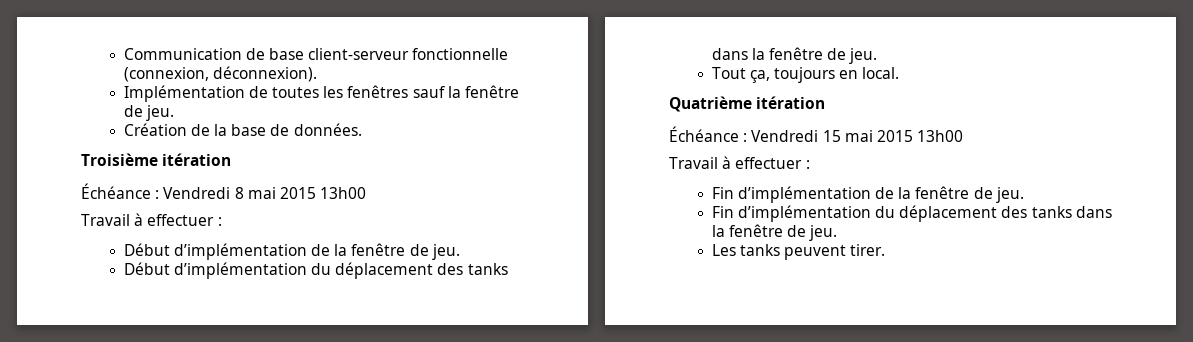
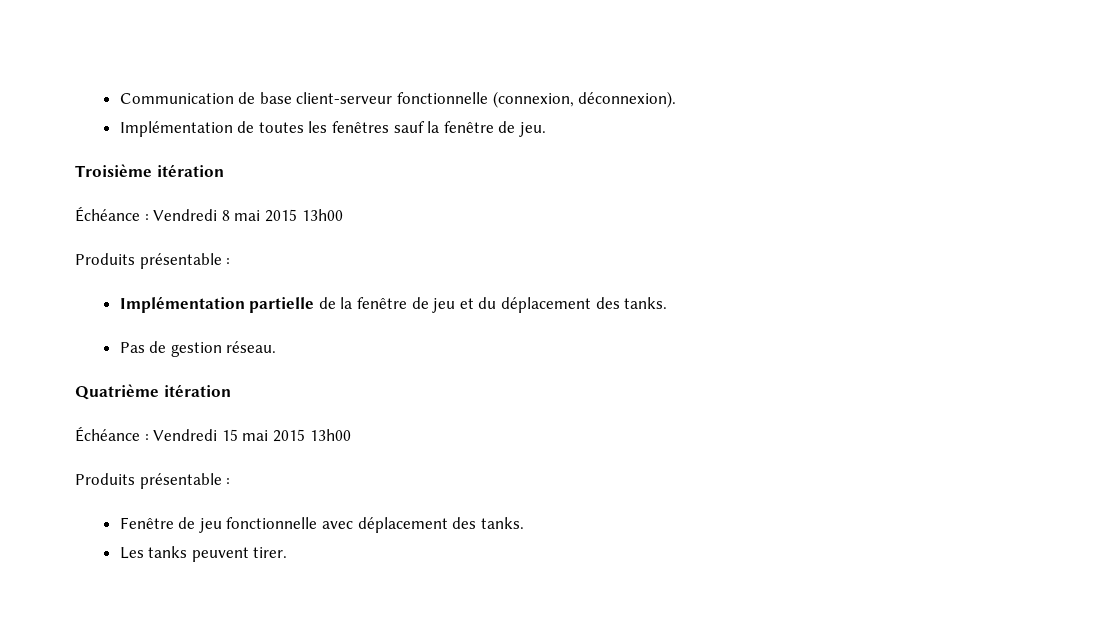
[123,123,362,136] // Création de la base de données. -> (546, 129) none
[81,213,222,226] [123,243,460,260] [123,262,508,279] [711,47,878,64] [711,67,900,83] Travail à effectuer : // Début d’implémentation de la fenêtre de jeu. // Début d’implémentation du déplacement des tanks dans la fenêtre de jeu. // Tout ça, toujours en local. -> [75,253,231,269] [119,296,668,313] [119,341,277,357] Produits présentable : // Implémentation partielle de la fenêtre de jeu et du déplacement des tanks. // Pas de gestion réseau.
[669,156,810,169] [711,186,1024,203] [711,205,1112,222] [711,224,838,241] Travail à effectuer : // Fin d’implémentation de la fenêtre de jeu. // Fin d’implémentation du déplacement des tanks dans la fenêtre de jeu. -> [75,473,231,489] [119,517,524,533] Produits présentable : // Fenêtre de jeu fonctionnelle avec déplacement des tanks.

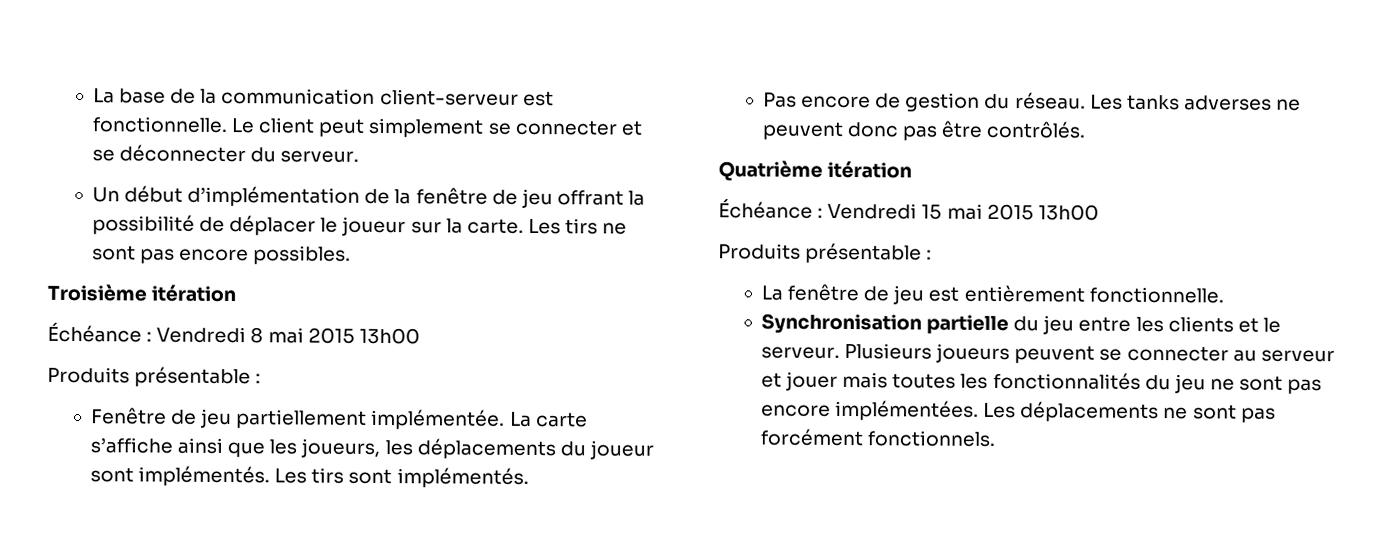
[119,91,677,108] [119,121,546,137] Communication de base client-serveur fonctionnelle (connexion, déconnexion). // Implémentation de toutes les fenêtres sauf la fenêtre de jeu. -> [92,87,554,107] [91,116,643,138] [91,144,360,163] [91,185,646,209] [91,214,628,237] [91,245,352,265] La base de la communication client-serveur est fonctionnelle. Le client peut simplement se connecter et se déconnecter du serveur. // Un début d’implémentation de la fenêtre de jeu offrant la possibilité de déplacer le joueur sur la carte. Les tirs ne sont pas encore possibles.
[119,296,668,313] Implémentation partielle de la fenêtre de jeu et du déplacement des tanks. -> [90,407,588,430] [89,437,654,460] [89,465,529,488] Fenêtre de jeu partiellement implémentée. La carte s’affiche ainsi que les joueurs, les déplacements du joueur sont implémentés. Les tirs sont implémentés.
(145, 347) none -> [801,95,872,109] encore
(222, 349) none -> [984,93,1011,110] du
(277, 347) none -> [1089,94,1302,111] [761,120,1087,141] Les tanks adverses ne peuvent donc pas être contrôlés.
[119,517,524,533] [119,546,288,562] Fenêtre de jeu fonctionnelle avec déplacement des tanks. // Les tanks peuvent tirer. -> [760,283,1224,305] [760,313,1281,335] [760,342,1335,364] [760,371,1323,395] [760,399,1276,423] [759,428,997,447] La fenêtre de jeu est entièrement fonctionnelle. // Synchronisation partielle du jeu entre les clients et le serveur. Plusieurs joueurs peuvent se connecter au serveur et jouer mais toutes les fonctionnalités du jeu ne sont pas encore implémentées. Les déplacements ne sont pas forcément fonctionnels.

